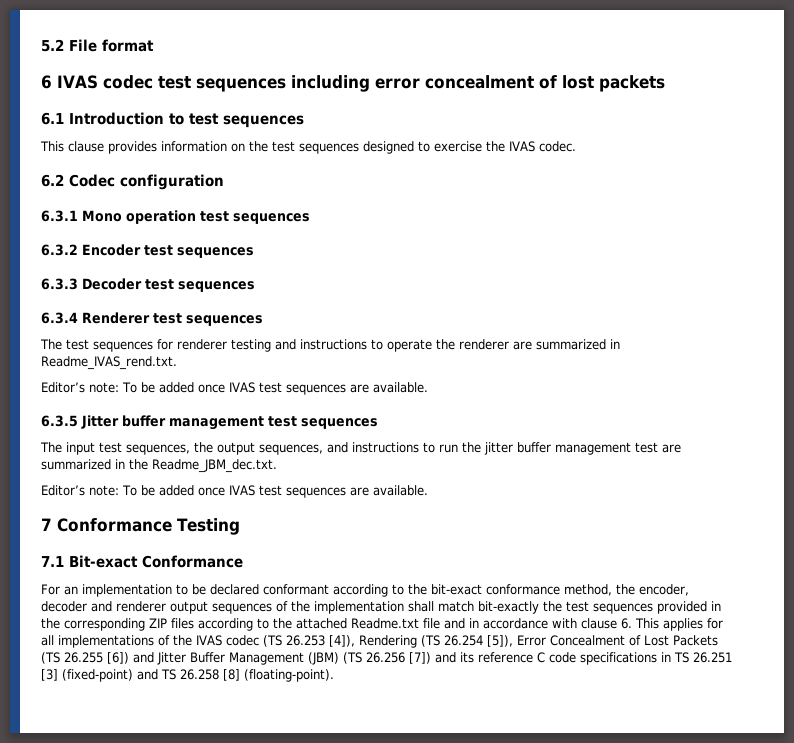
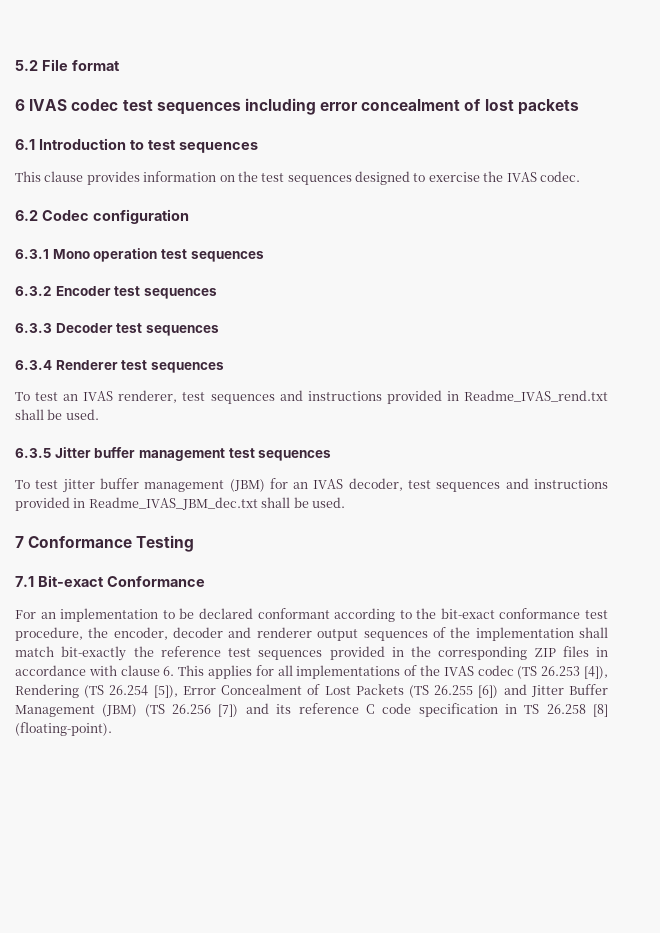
[40,339,620,352] [41,356,177,370] [41,382,428,395] The test sequences for renderer testing and instructions to operate the renderer are summarized in Readme_IVAS_rend.txt. // Editor’s note: To be added once IVAS test sequences are available. -> [15,390,608,404] [15,409,99,420] To test an IVAS renderer, test sequences and instructions provided in Readme_IVAS_rend.txt shall be used.
[40,442,681,455] [41,459,277,473] [41,485,428,498] The input test sequences, the output sequences, and instructions to run the jitter buffer management test are summarized in the Readme_JBM_dec.txt. // Editor’s note: To be added once IVAS test sequences are available. -> [15,478,609,493] [15,497,345,511] To test jitter buffer management (JBM) for an IVAS decoder, test sequences and instructions provided in Readme_IVAS_JBM_dec.txt shall be used.
[564,584,612,596] method, -> [584,610,608,619] [15,627,83,641] test procedure,
(562, 606) none -> [160,646,221,657] reference
[198,618,465,631] according to the attached Readme.txt file and -> (589, 651) none
[580,652,657,665] specifications -> [418,703,498,717] specification
[693,652,732,663] [41,669,176,682] 26.251 [3] (fixed-point) and TS -> (540, 709) none

